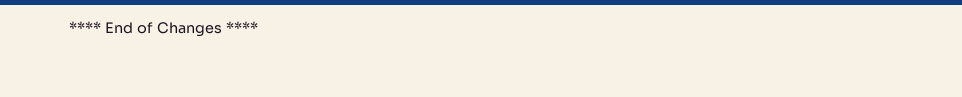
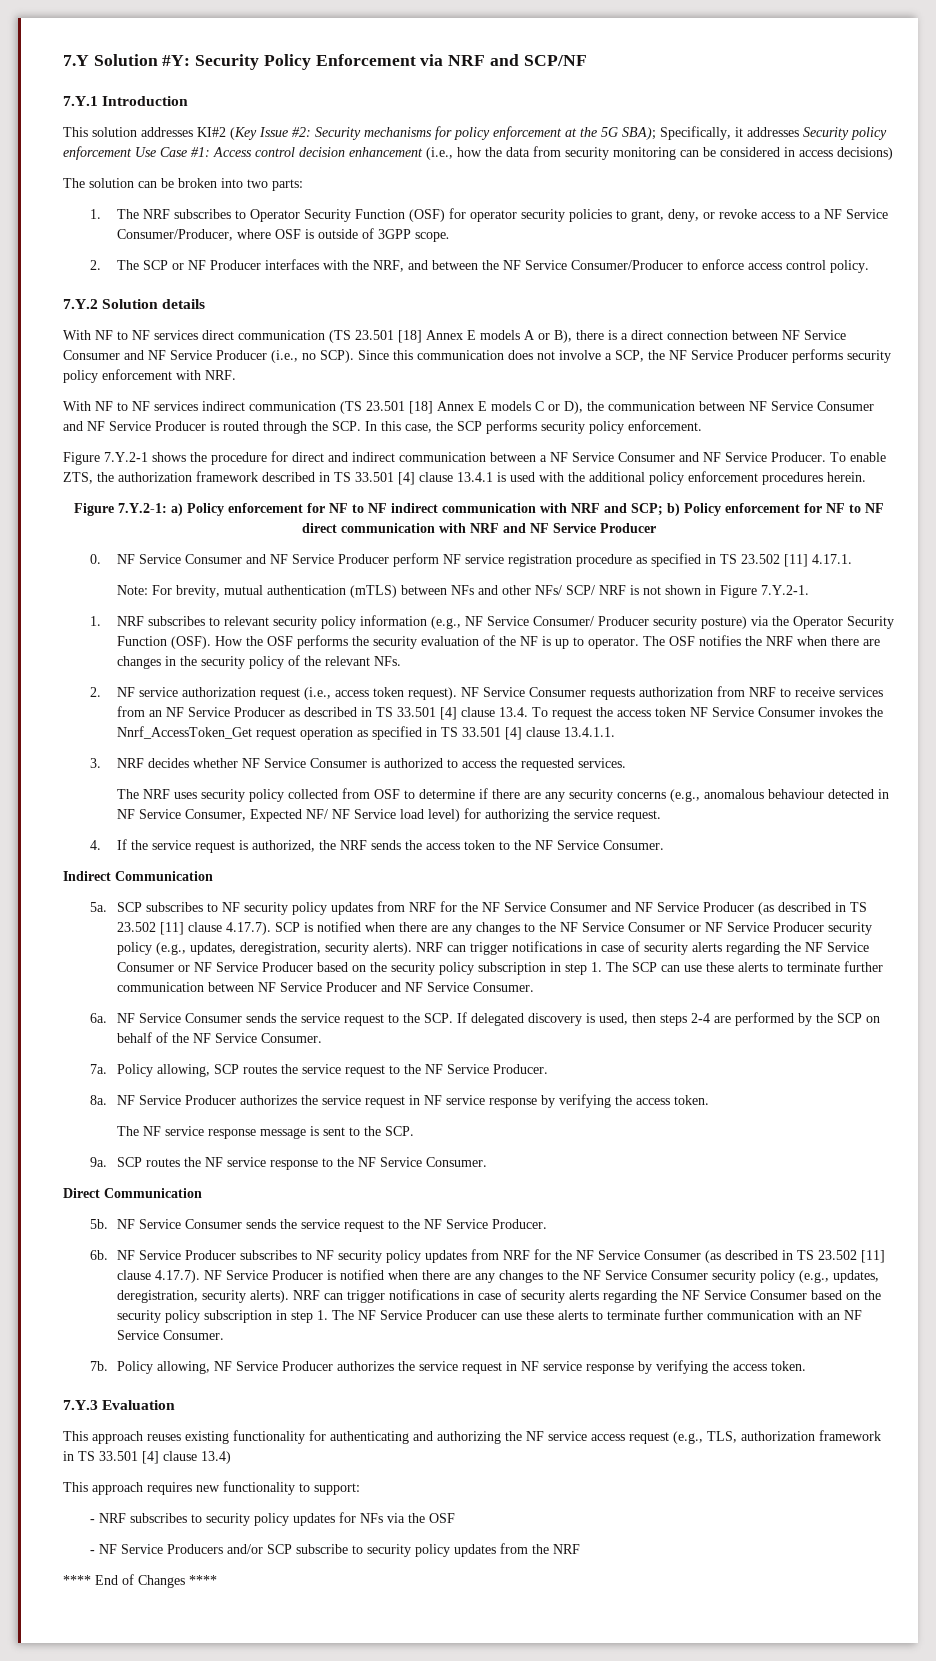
(69, 27) none -> [63,54,587,70] [63,96,189,106] [63,126,887,140] [63,146,893,160] [63,178,303,191] [90,208,889,222] [117,228,451,242] [90,259,870,273] [63,299,206,309] [63,330,846,343] [63,349,891,363] [63,369,236,383] [63,401,874,414] [63,420,702,434] [63,451,886,465] [63,471,866,485] [74,503,884,516] [302,523,656,533] [90,553,853,567] [117,585,810,598] [90,615,895,629] [117,635,881,649] [117,655,402,669] [90,686,884,700] [117,706,884,720] [117,726,616,740] [90,758,627,771] [117,788,890,802] [117,808,662,822] [90,839,665,853] [63,871,213,881] [90,901,868,915] [117,921,873,935] [117,941,870,955] [117,961,884,975] [117,982,535,992] [90,1012,881,1026] [117,1032,323,1043] [90,1064,549,1077] [90,1094,710,1108] [117,1126,415,1139] [90,1157,488,1170] [63,1188,202,1198] [90,1219,548,1232] [90,1249,886,1263] [117,1269,880,1283] [117,1289,882,1303] [117,1309,863,1323] [117,1330,225,1340] [90,1360,807,1374] [63,1400,176,1410] [63,1430,881,1444] [63,1451,231,1464] [63,1481,360,1495] [90,1512,456,1526] [90,1543,581,1557] 7.Y Solution #Y: Security Policy Enforcement via NRF and SCP/NF // 7.Y.1 Introduction // This solution addresses KI#2 (Key Issue #2: Security mechanisms for policy enforcement at the 5G SBA); Specifically, it addresses Security policy enforcement Use Case #1: Access control decision enhancement (i.e., how the data from security monitoring can be considered in access decisions) // The solution can be broken into two parts: // 1. The NRF subscribes to Operator Security Function (OSF) for operator security policies to grant, deny, or revoke access to a NF Service Consumer/Producer, where OSF is outside of 3GPP scope. // 2. The SCP or NF Producer interfaces with the NRF, and between the NF Service Consumer/Producer to enforce access control policy. // 7.Y.2 Solution details // With NF to NF services direct communication (TS 23.501 [18] Annex E models A or B), there is a direct connection between NF Service Consumer and NF Service Producer (i.e., no SCP). Since this communication does not involve a SCP, the NF Service Producer performs security policy enforcement with NRF. // With NF to NF services indirect communication (TS 23.501 [18] Annex E models C or D), the communication between NF Service Consumer and NF Service Producer is routed through the SCP. In this case, the SCP performs security policy enforcement. // Figure 7.Y.2-1 shows the procedure for direct and indirect communication between a NF Service Consumer and NF Service Producer. To enable ZTS, the authorization framework described in TS 33.501 [4] clause 13.4.1 is used with the additional policy enforcement procedures herein. // Figure 7.Y.2-1: a) Policy enforcement for NF to NF indirect communication with NRF and SCP; b) Policy enforcement for NF to NF direct communication with NRF and NF Service Producer // 0. NF Service Consumer and NF Service Producer perform NF service registration procedure as specified in TS 23.502 [11] 4.17.1. // Note: For brevity, mutual authentication (mTLS) between NFs and other NFs/ SCP/ NRF is not shown in Figure 7.Y.2-1. // 1. NRF subscribes to relevant security policy information (e.g., NF Service Consumer/ Producer security posture) via the Operator Security Function (OSF). How the OSF performs the security evaluation of the NF is up to operator. The OSF notifies the NRF when there are changes in the security policy of the relevant NFs. // 2. NF service authorization request (i.e., access token request). NF Service Consumer requests authorization from NRF to receive services from an NF Service Producer as described in TS 33.501 [4] clause 13.4. To request the access token NF Service Consumer invokes the Nnrf_AccessToken_Get request operation as specified in TS 33.501 [4] clause 13.4.1.1. // 3. NRF decides whether NF Service Consumer is authorized to access the requested services. // The NRF uses security policy collected from OSF to determine if there are any security concerns (e.g., anomalous behaviour detected in NF Service Consumer, Expected NF/ NF Service load level) for authorizing the service request. // 4. If the service request is authorized, the NRF sends the access token to the NF Service Consumer. // Indirect Communication // 5a. SCP subscribes to NF security policy updates from NRF for the NF Service Consumer and NF Service Producer (as described in TS 23.502 [11] clause 4.17.7). SCP is notified when there are any changes to the NF Service Consumer or NF Service Producer security policy (e.g., updates, deregistration, security alerts). NRF can trigger notifications in case of security alerts regarding the NF Service Consumer or NF Service Producer based on the security policy subscription in step 1. The SCP can use these alerts to terminate further communication between NF Service Producer and NF Service Consumer. // 6a. NF Service Consumer sends the service request to the SCP. If delegated discovery is used, then steps 2-4 are performed by the SCP on behalf of the NF Service Consumer. // 7a. Policy allowing, SCP routes the service request to the NF Service Producer. // 8a. NF Service Producer authorizes the service request in NF service response by verifying the access token. // The NF service response message is sent to the SCP. // 9a. SCP routes the NF service response to the NF Service Consumer. // Direct Communication // 5b. NF Service Consumer sends the service request to the NF Service Producer. // 6b. NF Service Producer subscribes to NF security policy updates from NRF for the NF Service Consumer (as described in TS 23.502 [11] clause 4.17.7). NF Service Producer is notified when there are any changes to the NF Service Consumer security policy (e.g., updates, deregistration, security alerts). NRF can trigger notifications in case of security alerts regarding the NF Service Consumer based on the security policy subscription in step 1. The NF Service Producer can use these alerts to terminate further communication with an NF Service Consumer. // 7b. Policy allowing, NF Service Producer authorizes the service request in NF service response by verifying the access token. // 7.Y.3 Evaluation // This approach reuses existing functionality for authenticating and authorizing the NF service access request (e.g., TLS, authorization framework in TS 33.501 [4] clause 13.4) // This approach requires new functionality to support: // - NRF subscribes to security policy updates for NFs via the OSF // - NF Service Producers and/or SCP subscribe to security policy updates from the NRF //

